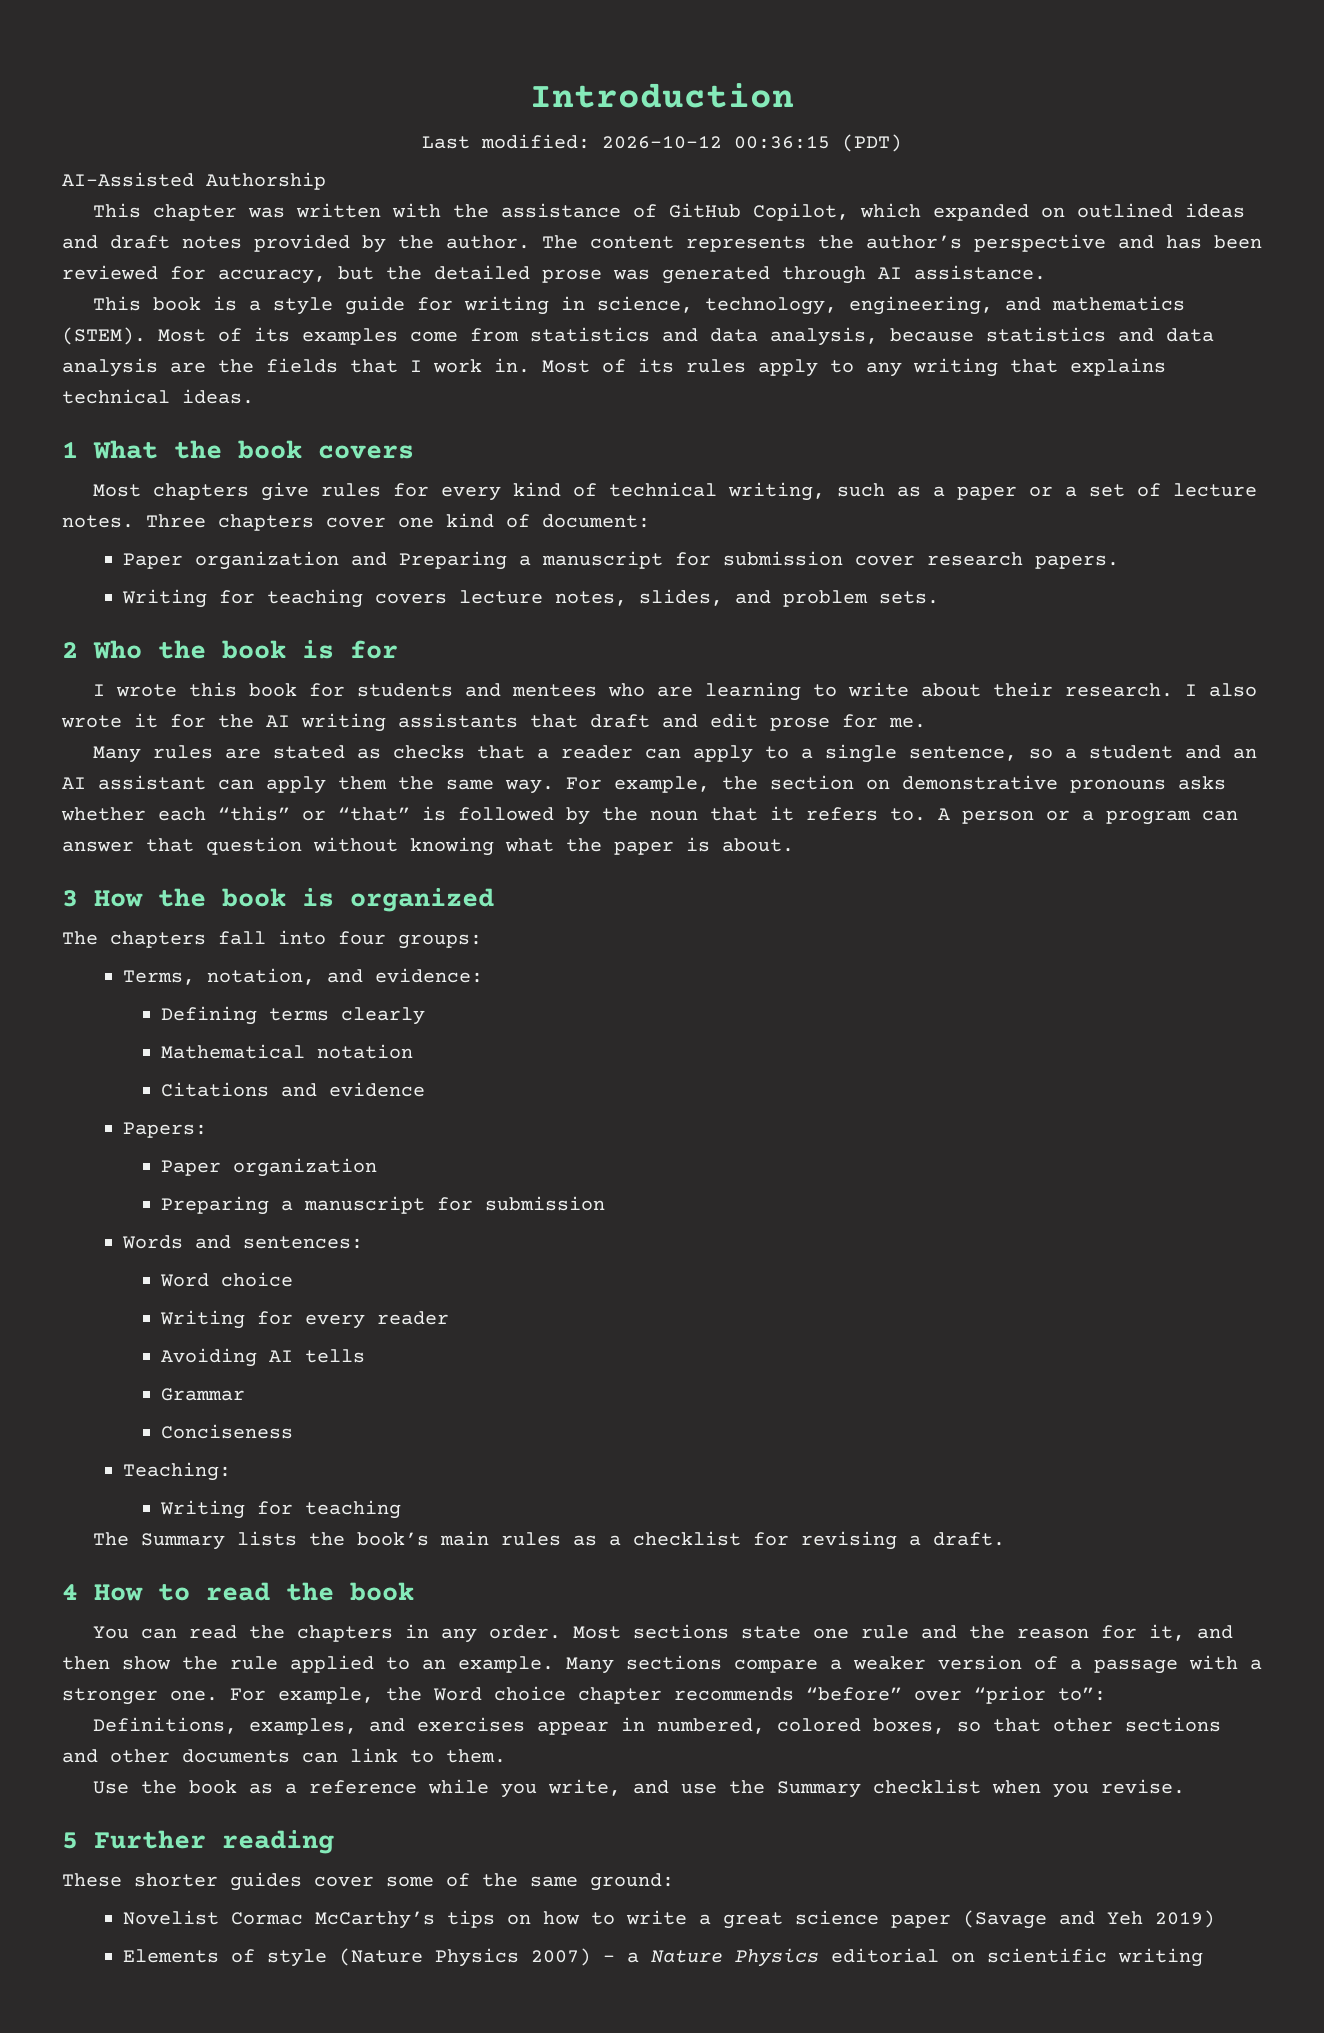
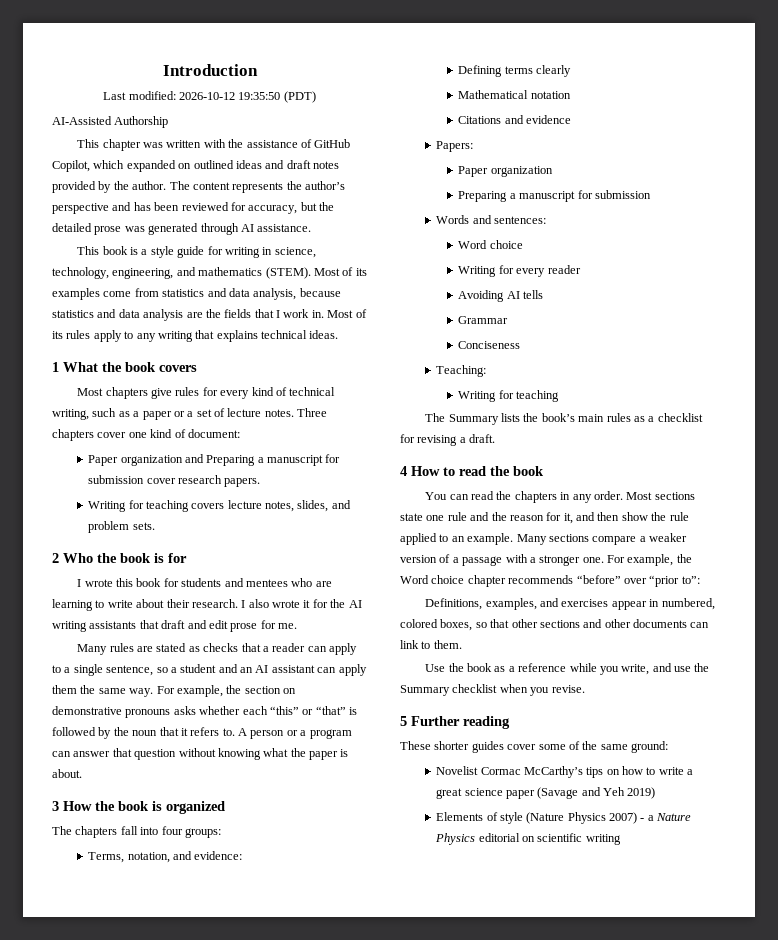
[734,136,830,149] 00:36:15 -> [238,92,281,100] 19:35:50

